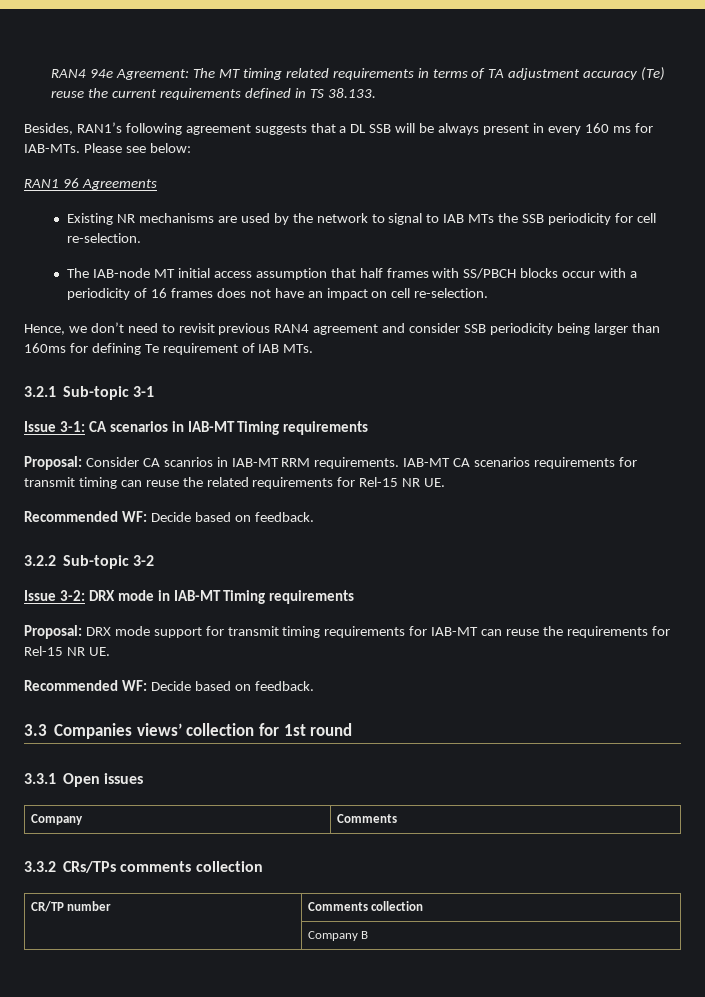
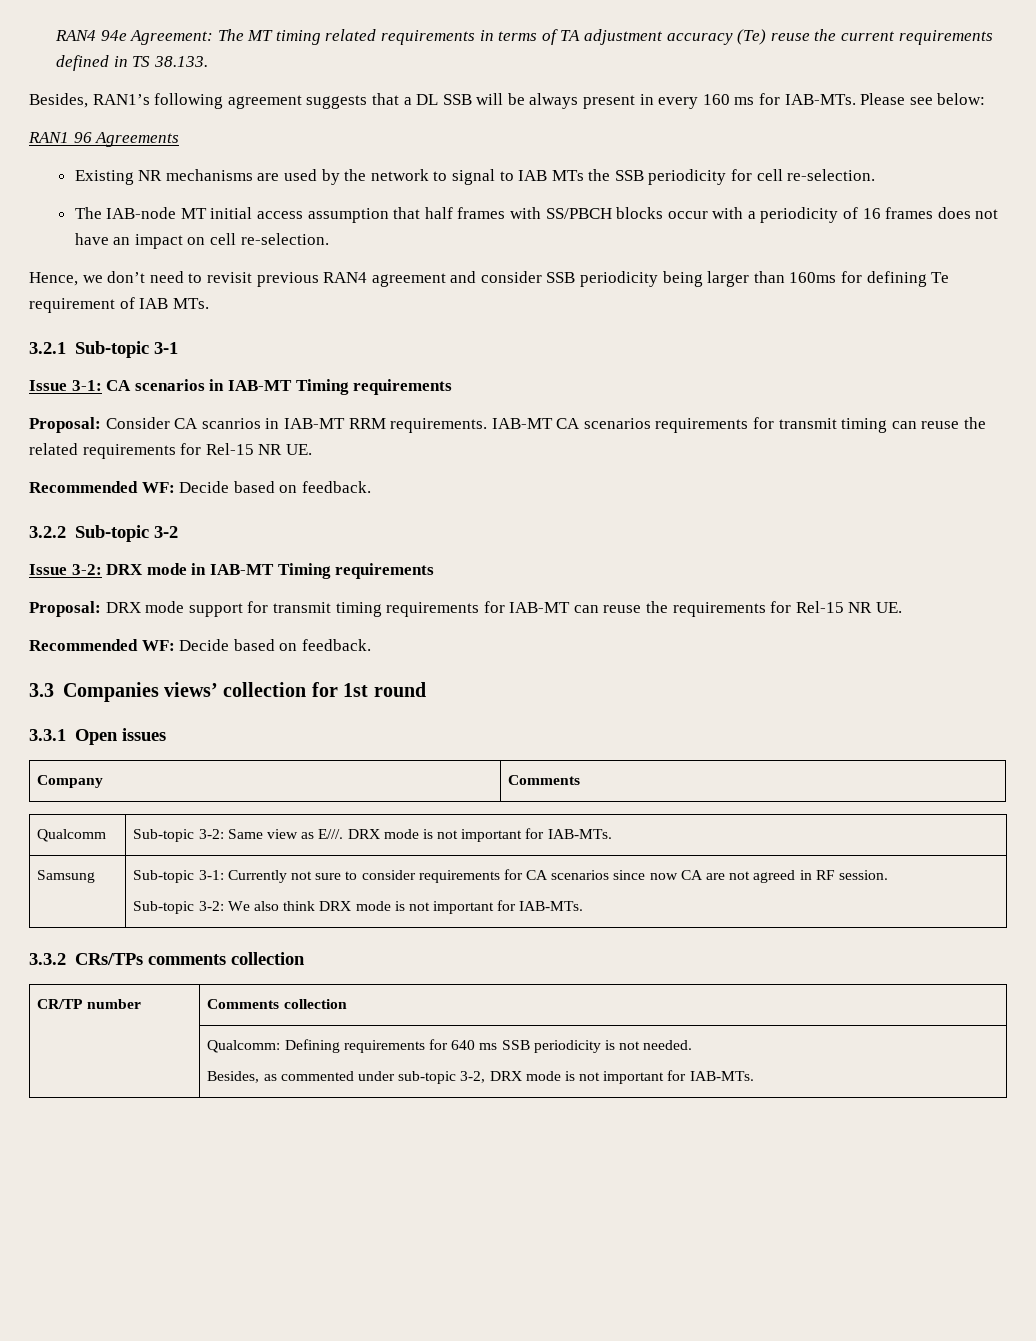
(397, 818) none -> [37,829,107,842] [133,828,612,842] [37,870,96,883] [133,869,888,883] [133,900,584,914] // Qualcomm | Sub-topic 3-2: Same view as E///. DRX mode is not important for IAB-MTs. // Samsung | Sub-topic 3-1: Currently not sure to consider requirements for CA scenarios since now CA are not agreed in RF session. // Sub-topic 3-2: We also think DRX mode is not important for IAB-MTs.
[307,931,369,941] Company B -> [207,1039,693,1053] [207,1070,754,1084] Qualcomm: Defining requirements for 640 ms SSB periodicity is not needed. // Besides, as commented under sub-topic 3-2, DRX mode is not important for IAB-MTs.

